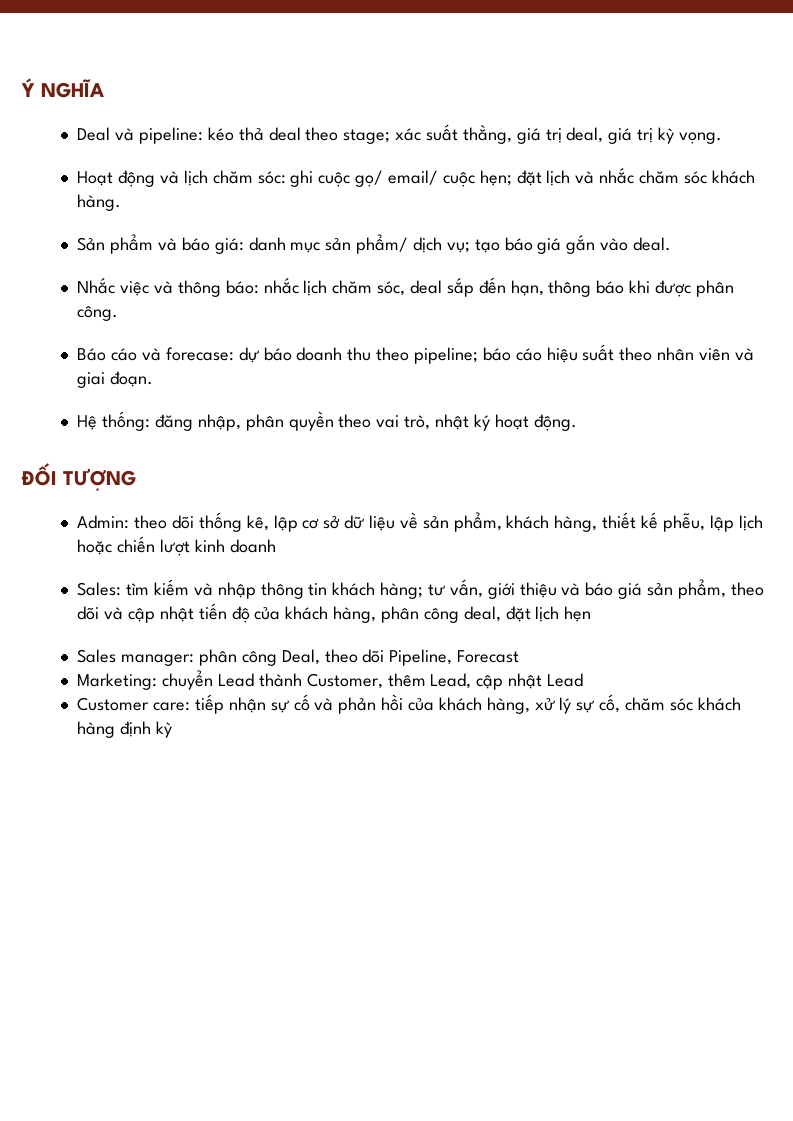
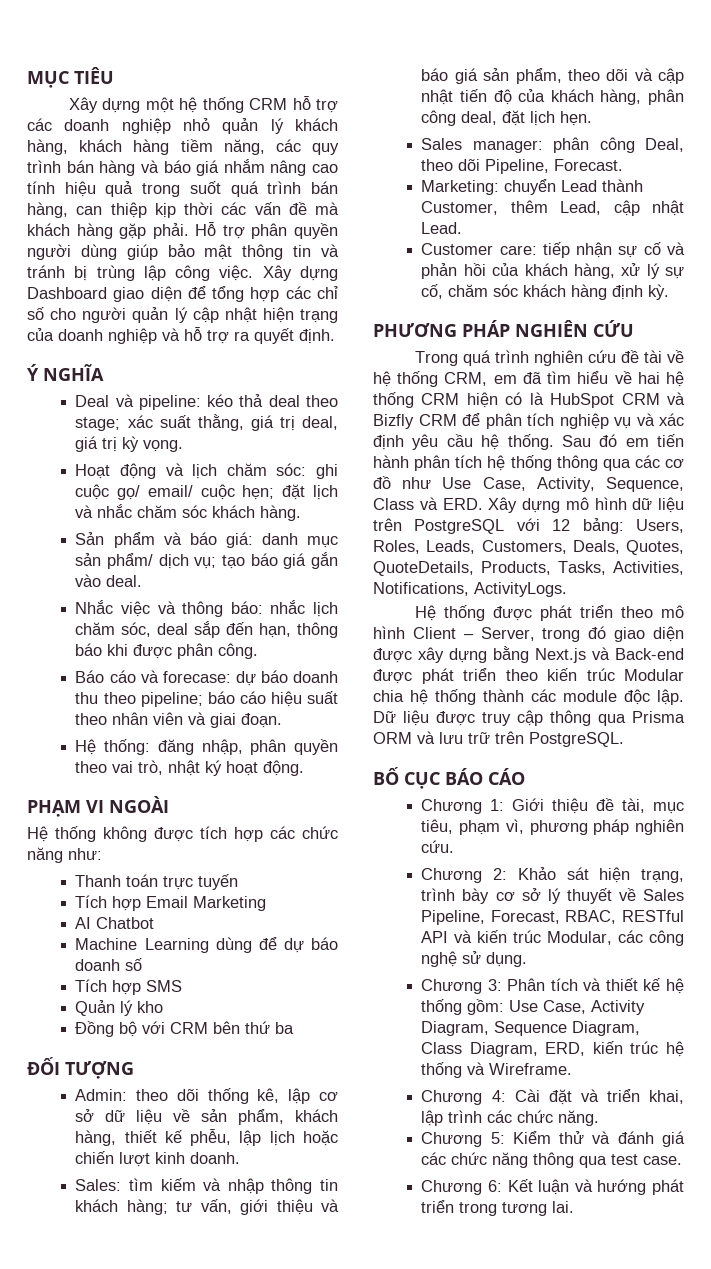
(21, 87) none -> [27,67,114,88] [68,96,338,113] [27,118,338,134] [27,139,339,155] [27,159,338,176] [27,181,339,197] [27,202,339,218] [27,222,338,239] [27,244,339,260] [27,265,338,281] [27,286,338,302] [27,307,338,323] [27,327,335,344] MỤC TIÊU // Xây dựng một hệ thống CRM hỗ trợ các doanh nghiệp nhỏ quản lý khách hàng, khách hàng tiềm năng, các quy trình bán hàng và báo giá nhắm nâng cao tính hiệu quả trong suốt quá trình bán hàng, can thiệp kịp thời các vấn đề mà khách hàng gặp phải. Hỗ trợ phân quyền người dùng giúp bảo mật thông tin và tránh bị trùng lập công việc. Xây dựng Dashboard giao diện để tổng hợp các chỉ số cho người quản lý cập nhật hiện trạng của doanh nghiệp và hỗ trợ ra quyết định. //
(577, 422) none -> [27,796,169,817] [27,826,338,842] [27,847,102,863] [75,874,239,890] [75,895,267,911] [75,917,155,929] [75,937,338,953] [75,958,143,971] [75,979,183,995] [75,1000,164,1016] [75,1021,295,1037] // PHẠM VI NGOÀI // Hệ thống không được tích hợp các chức năng như: // Thanh toán trực tuyến // Tích hợp Email Marketing // AI Chatbot // Machine Learning dùng để dự báo doanh số // Tích hợp SMS // Quản lý kho // Đồng bộ với CRM bên thứ ba
[229,539,276,553] doanh -> [190,1152,241,1164] doanh.
[564,606,592,622] hẹn -> [560,111,593,126] hẹn.
[457,650,520,663] Forecast -> [554,159,624,171] Forecast.
[547,673,584,687] Lead -> [421,222,463,234] Lead.
[156,721,173,738] kỳ -> [648,284,670,300] [373,320,634,337] [414,350,684,366] [373,371,684,387] [373,392,685,408] [373,413,684,429] [373,434,684,450] [373,455,684,471] [373,476,684,492] [373,497,684,513] [373,518,684,534] [373,540,684,555] [373,561,684,576] [373,582,567,597] [414,605,684,621] [373,626,684,642] [373,646,684,663] [373,668,684,684] [373,689,684,705] [373,710,685,726] [373,731,624,747] [373,767,525,789] [421,798,684,814] [421,819,684,835] [421,840,455,853] [421,867,684,883] [421,888,684,904] [421,910,684,925] [421,930,684,946] [421,951,528,967] [421,978,684,994] [421,999,646,1015] [421,1021,641,1036] [421,1041,684,1057] [421,1062,573,1078] [421,1089,684,1105] [421,1110,600,1126] [421,1131,685,1147] [421,1152,683,1168] [421,1179,684,1195] [421,1200,575,1216] kỳ. // PHƯƠNG PHÁP NGHIÊN CỨU // Trong quá trình nghiên cứu đề tài về hệ thống CRM, em đã tìm hiểu về hai hệ thống CRM hiện có là HubSpot CRM và Bizfly CRM để phân tích nghiệp vụ và xác định yêu cầu hệ thống. Sau đó em tiến hành phân tích hệ thống thông qua các cơ đồ như Use Case, Activity, Sequence, Class và ERD. Xây dựng mô hình dữ liệu trên PostgreSQL với 12 bảng: Users, Roles, Leads, Customers, Deals, Quotes, QuoteDetails, Products, Tasks, Activities, Notifications, ActivityLogs. // Hệ thống được phát triển theo mô hình Client – Server, trong đó giao diện được xây dựng bằng Next.js và Back-end được phát triển theo kiến trúc Modular chia hệ thống thành các module độc lập. Dữ liệu được truy cập thông qua Prisma ORM và lưu trữ trên PostgreSQL. // BỐ CỤC BÁO CÁO // Chương 1: Giới thiệu đề tài, mục tiêu, phạm vì, phương pháp nghiên cứu. // Chương 2: Khảo sát hiện trạng, trình bày cơ sở lý thuyết về Sales Pipeline, Forecast, RBAC, RESTful API và kiến trúc Modular, các công nghệ sử dụng. // Chương 3: Phân tích và thiết kế hệ thống gồm: Use Case, Activity Diagram, Sequence Diagram, Class Diagram, ERD, kiến trúc hệ thống và Wireframe. // Chương 4: Cài đặt và triển khai, lập trình các chức năng. // Chương 5: Kiểm thử và đánh giá các chức năng thông qua test case. // Chương 6: Kết luận và hướng phát triển trong tương lai.

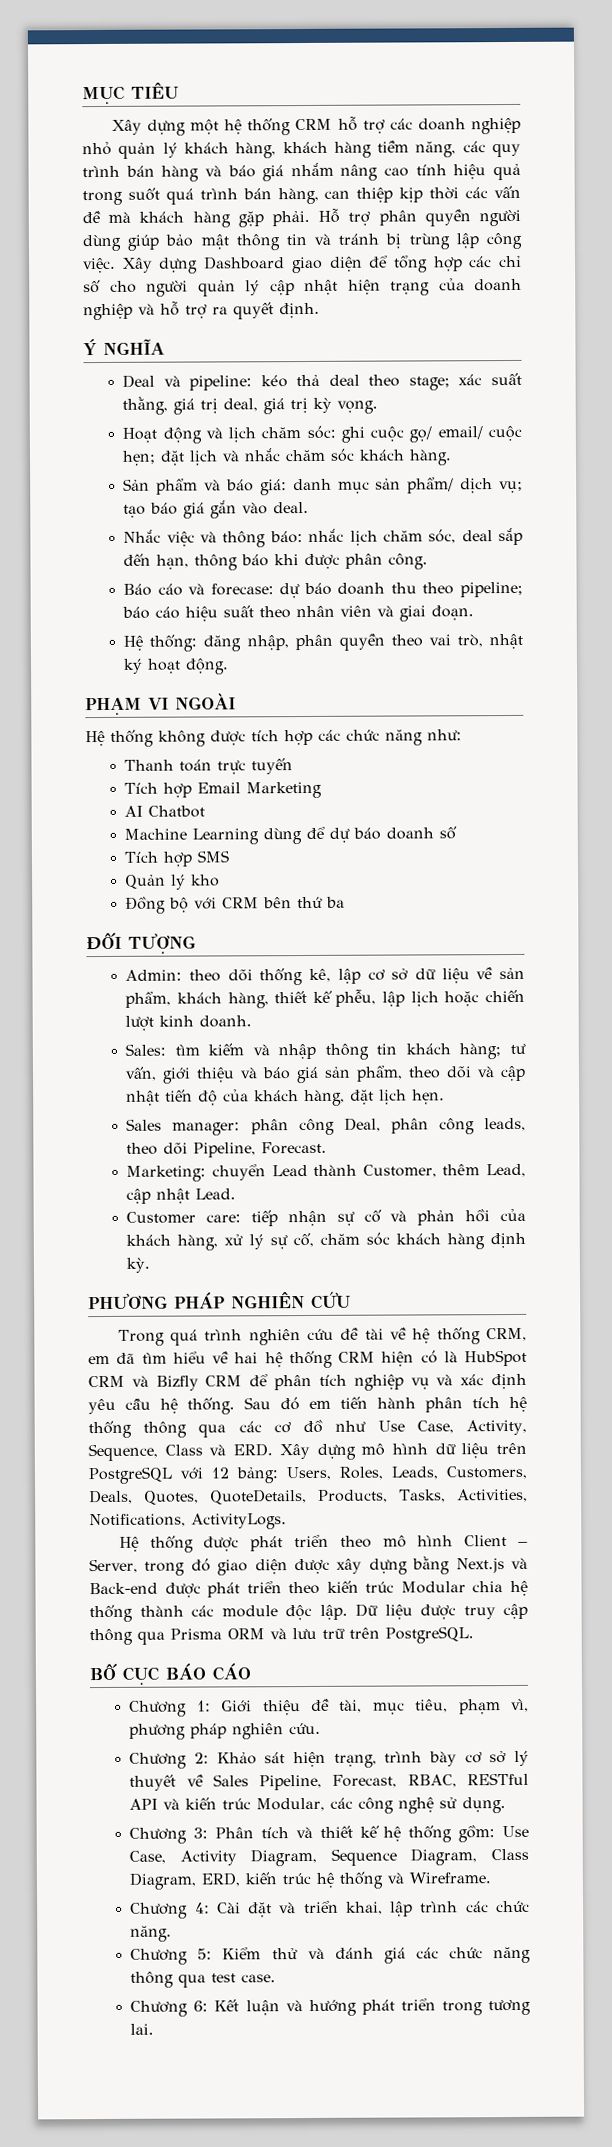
[648,89,684,105] [421,110,498,126] phân công deal, -> (346, 1098) none
(684, 145) none -> [390,1117,526,1135] phân công leads,

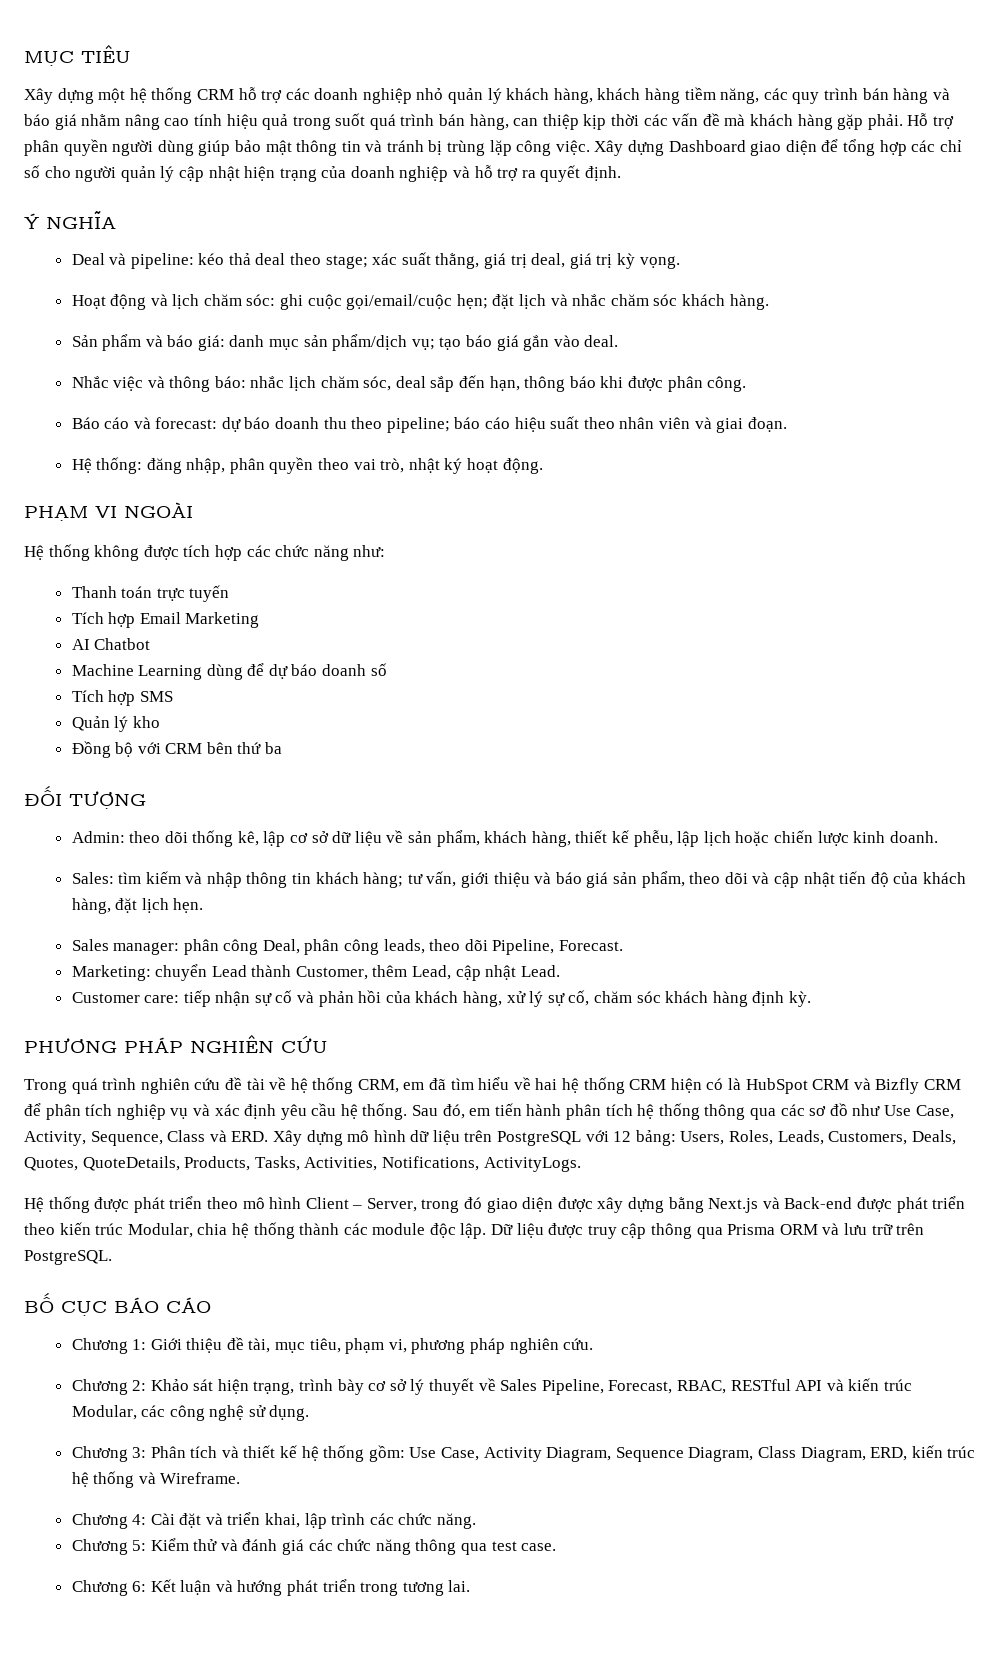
[290,162,334,177] nhắm -> [81,114,121,126] nhằm
[455,233,479,249] lập -> [489,140,512,156] lặp
[409,425,522,443] gọ/ email/ cuộc -> [346,294,453,310] gọi/email/cuộc
[407,477,494,494] phẩm/ dịch -> [332,334,408,351] phẩm/dịch
[210,583,274,596] forecase: -> [155,417,218,429] forecast:
[125,1015,155,1031] lượt -> [817,831,849,846] lược
[280,1397,300,1411] đó -> [442,1104,465,1119] đó,
[273,1422,292,1434] cơ -> [809,1106,827,1116] sơ
[400,1581,466,1594] Modular -> [127,1223,193,1238] Modular,
[511,1698,529,1713] vì, -> [388,1339,407,1353] vi,

